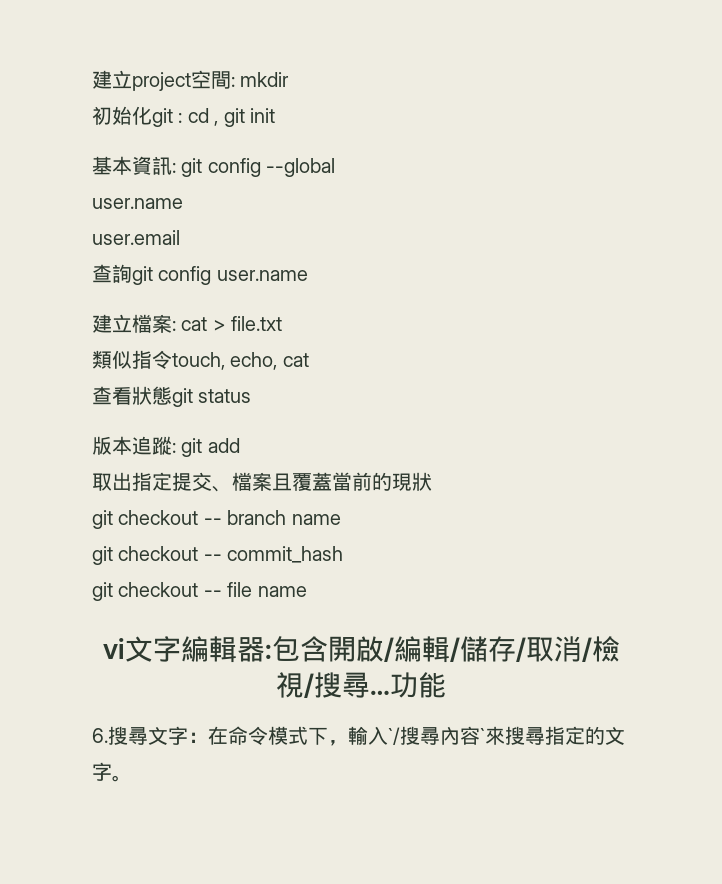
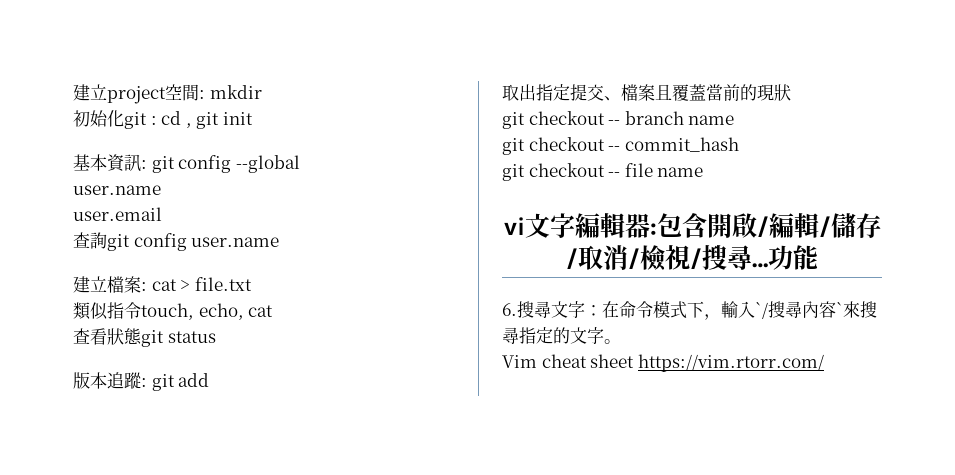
(132, 778) none -> [502,354,824,372] // Vim cheat sheet https://vim.rtorr.com/

